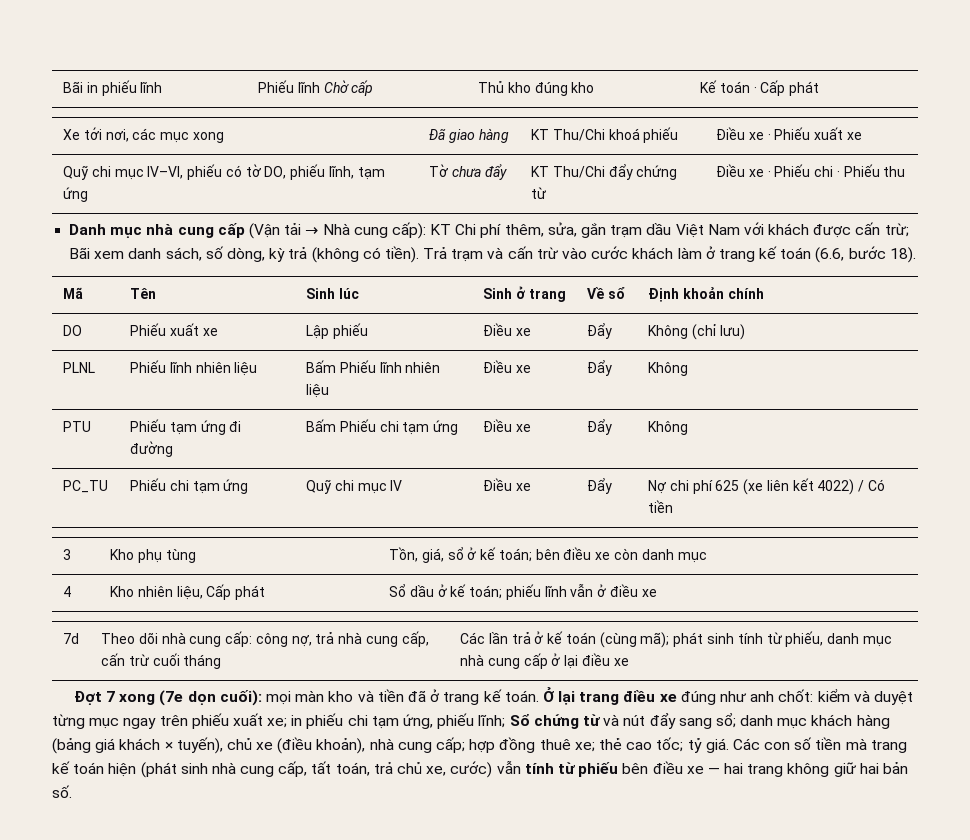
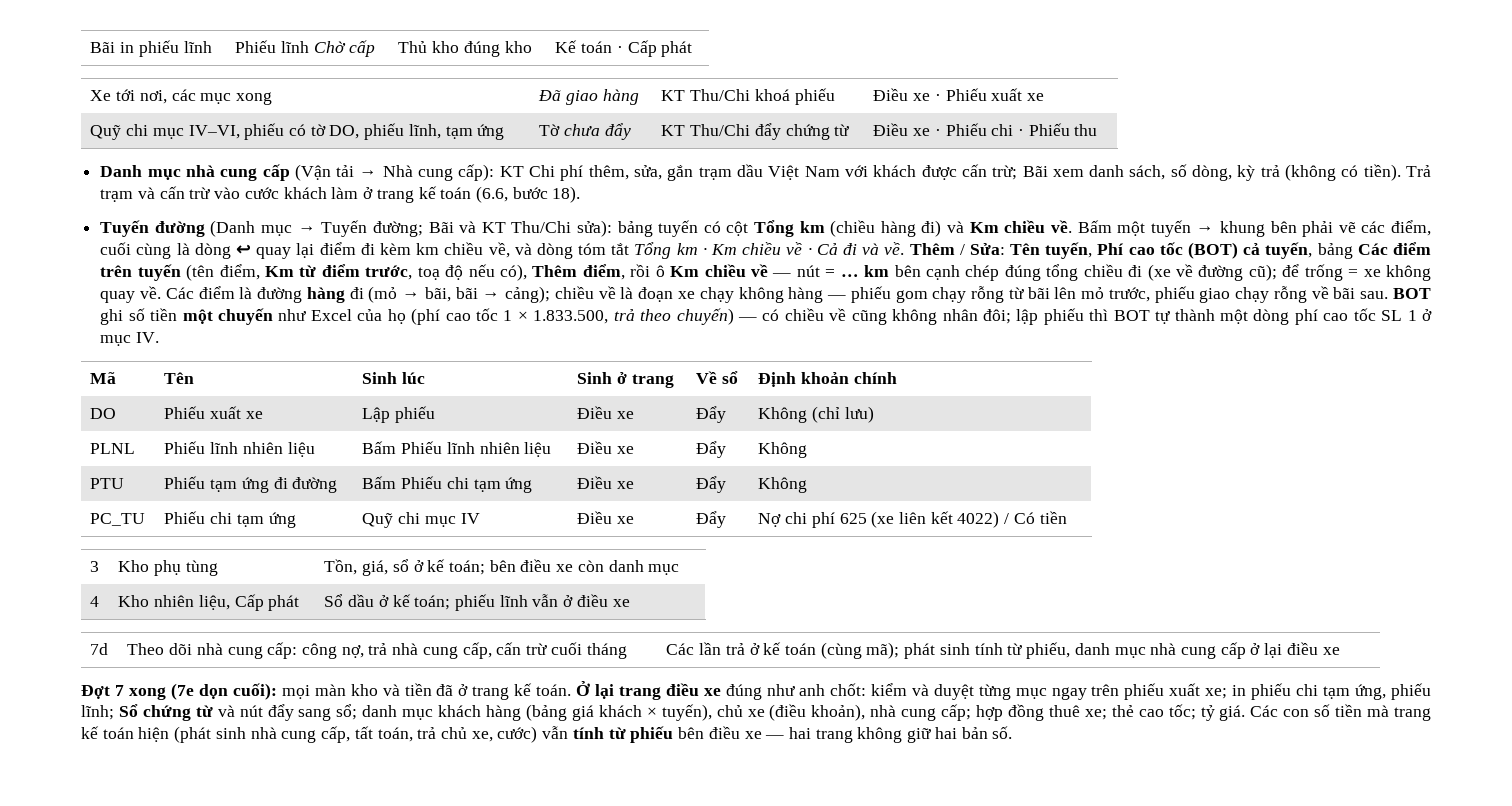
(916, 255) none -> [100,220,1432,237] [100,242,1431,259] [100,264,1431,281] [100,286,1432,303] [100,308,1432,325] [100,332,159,346] // Tuyến đường (Danh mục → Tuyến đường; Bãi và KT Thu/Chi sửa): bảng tuyến có cột Tổng km (chiều hàng đi) và Km chiều về. Bấm một tuyến → khung bên phải vẽ các điểm, cuối cùng là dòng ↩ quay lại điểm đi kèm km chiều về, và dòng tóm tắt Tổng km · Km chiều về · Cả đi và về. Thêm / Sửa: Tên tuyến, Phí cao tốc (BOT) cả tuyến, bảng Các điểm trên tuyến (tên điểm, Km từ điểm trước, toạ độ nếu có), Thêm điểm, rồi ô Km chiều về — nút = … km bên cạnh chép đúng tổng chiều đi (xe về đường cũ); để trống = xe không quay về. Các điểm là đường hàng đi (mỏ → bãi, bãi → cảng); chiều về là đoạn xe chạy không hàng — phiếu gom chạy rỗng từ bãi lên mỏ trước, phiếu giao chạy rỗng về bãi sau. BOT ghi số tiền một chuyến như Excel của họ (phí cao tốc 1 × 1.833.500, trả theo chuyến) — có chiều về cũng không nhân đôi; lập phiếu thì BOT tự thành một dòng phí cao tốc SL 1 ở mục IV.

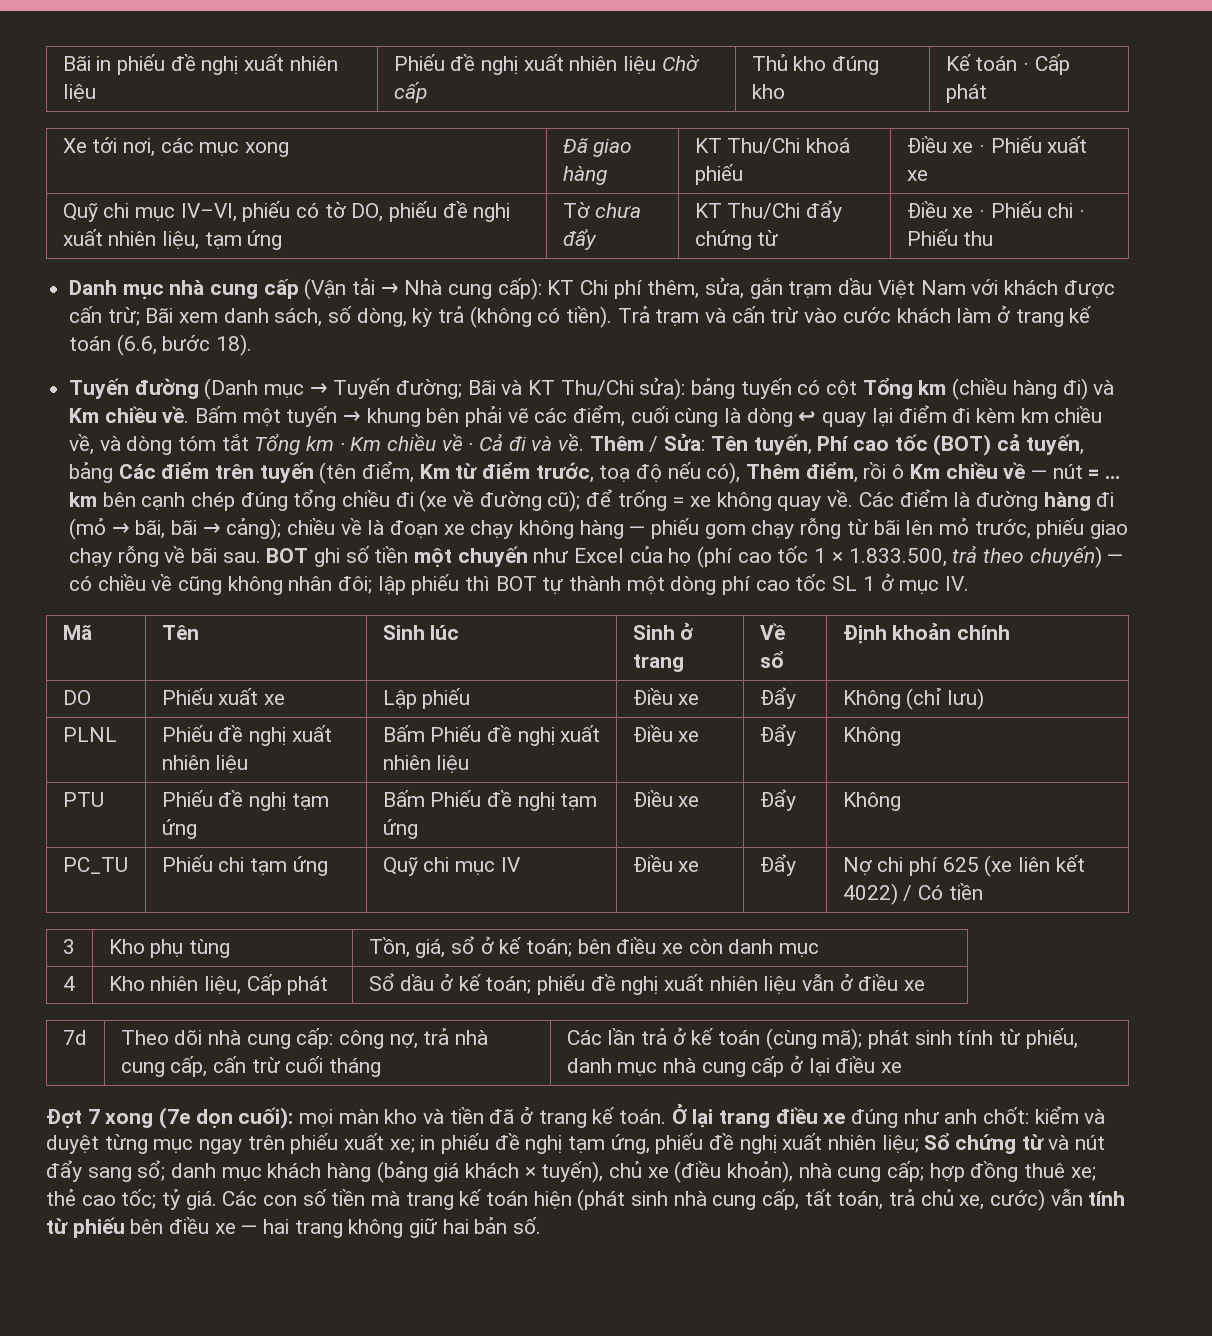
[183,41,212,53] [235,40,310,53] lĩnh | Phiếu lĩnh -> [170,54,338,75] [62,84,96,102] [393,54,656,75] đề nghị xuất nhiên liệu | Phiếu đề nghị xuất nhiên liệu
[408,124,441,139] lĩnh, -> [442,201,511,222] [62,229,199,250] đề nghị xuất nhiên liệu,
[210,442,239,454] lĩnh -> [218,725,332,746] đề nghị xuất
[446,442,475,454] lĩnh -> [486,725,601,746] đề nghị xuất
[210,477,338,493] [362,476,469,489] tạm ứng đi đường | Bấm Phiếu chi -> [218,790,329,811] [161,819,197,839] [382,790,555,811] đề nghị tạm ứng | Bấm Phiếu đề nghị
[499,595,528,607] lĩnh -> [590,974,797,995] đề nghị xuất nhiên liệu
[1296,684,1319,696] chi -> [494,1133,563,1154] đề nghị
[81,705,114,720] lĩnh; -> [709,1133,919,1154] đề nghị xuất nhiên liệu;

